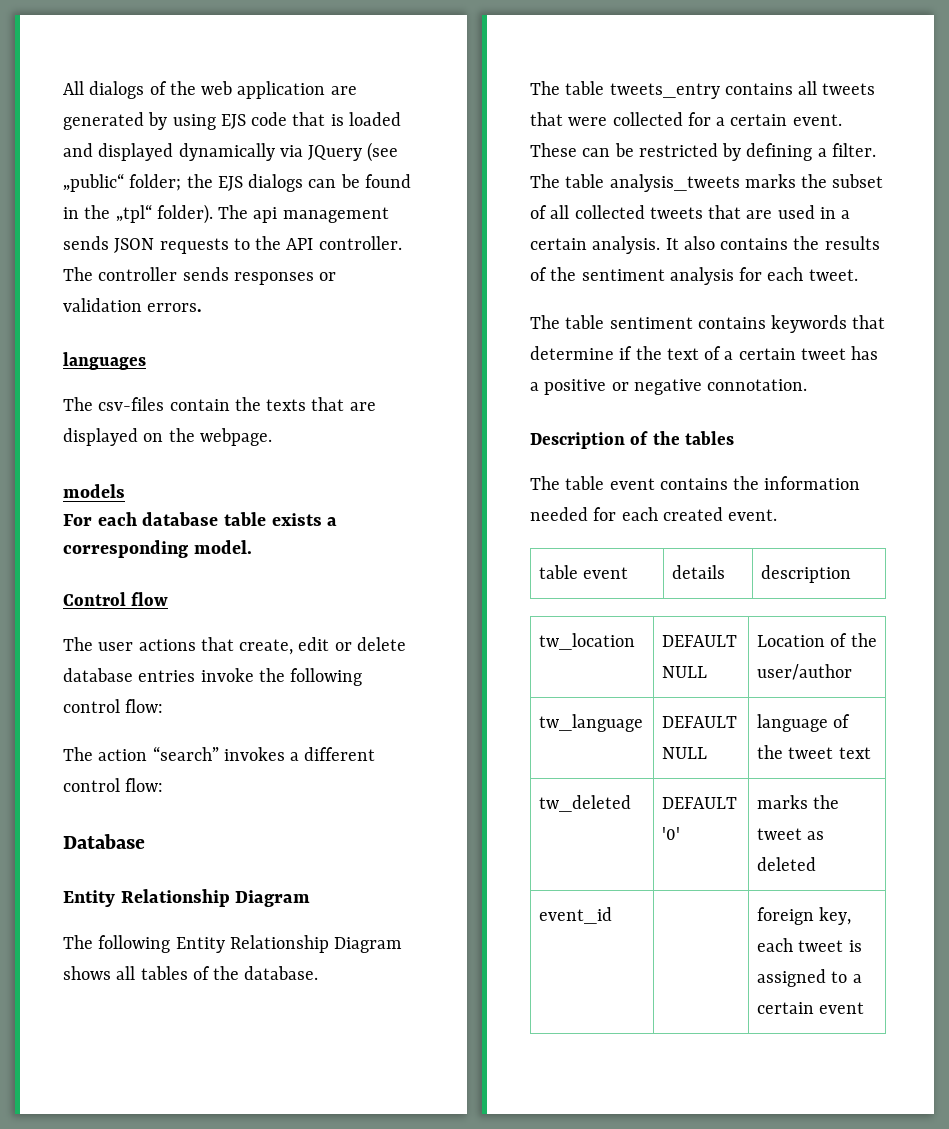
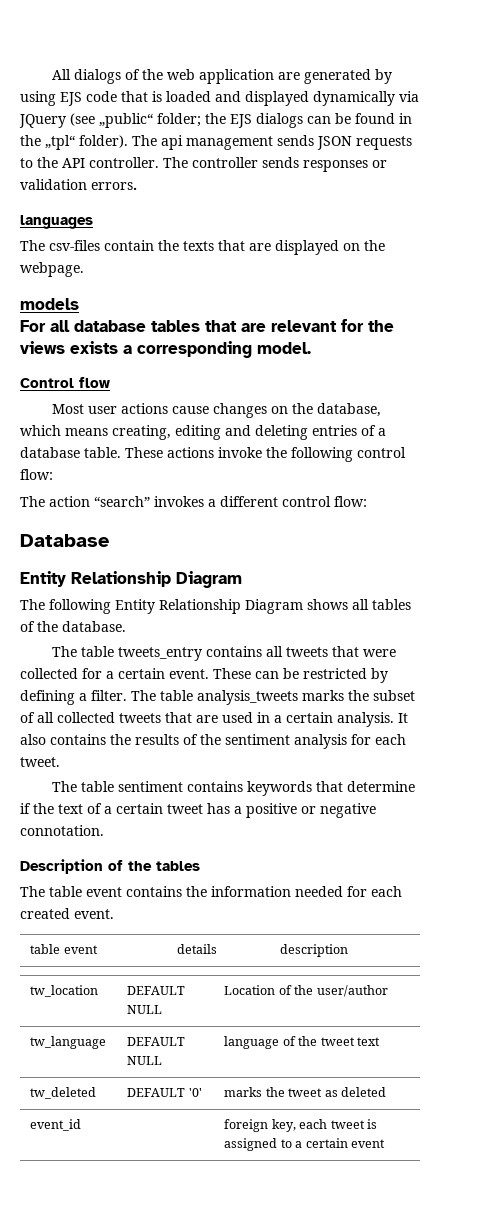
[97,512,267,526] each database table -> [50,319,394,332] [20,341,65,354] all database tables that are relevant for the views
[63,637,93,651] The -> [52,404,85,414] Most
[200,637,406,655] [63,668,196,682] that create, edit or delete database entries -> [172,403,382,418] [20,425,386,440] [20,447,214,458] cause changes on the database, which means creating, editing and deleting entries of a database table. These actions

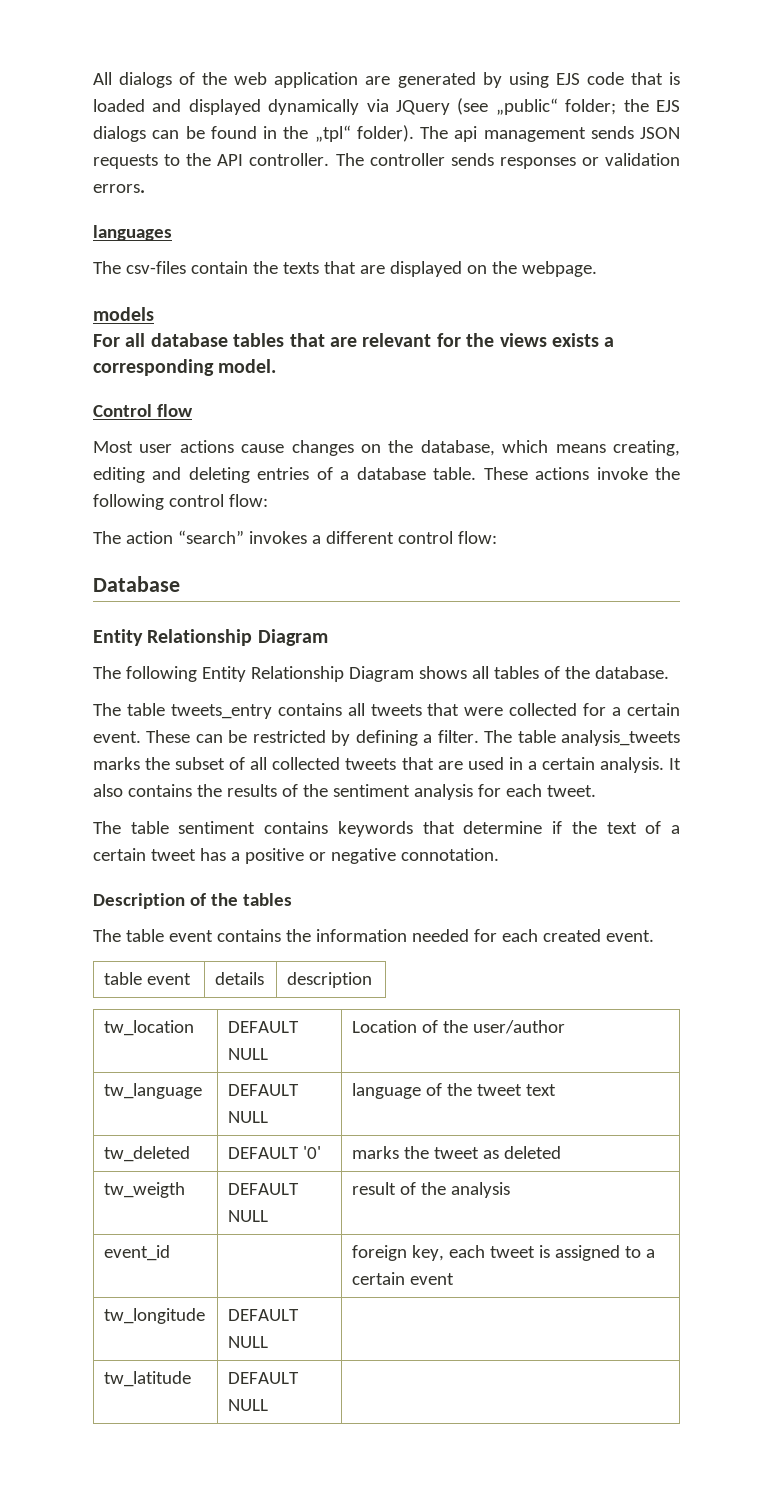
(386, 1092) none -> [104,1182,186,1198] [228,1183,300,1195] [228,1210,269,1222] [352,1182,511,1198] // tw_weigth | DEFAULT NULL | result of the analysis
(385, 1143) none -> [104,1308,206,1324] [228,1309,300,1321] [228,1336,269,1348] [104,1371,192,1387] [228,1372,300,1384] [228,1399,269,1411] // tw_longitude | DEFAULT NULL | // tw_latitude | DEFAULT NULL |

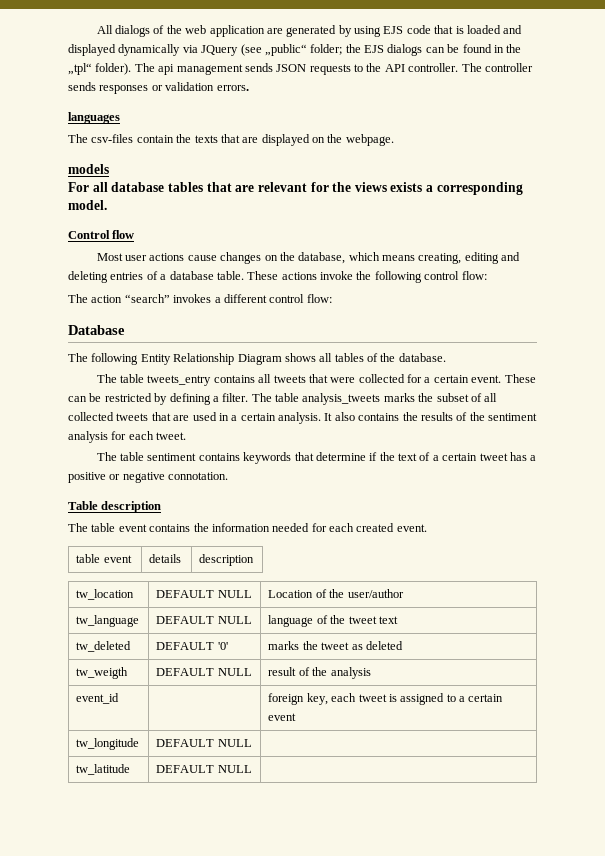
[93,629,328,646] // Entity Relationship Diagram -> (125, 330) none
[93,893,292,909] Description of the tables -> [68,501,162,513] Table description

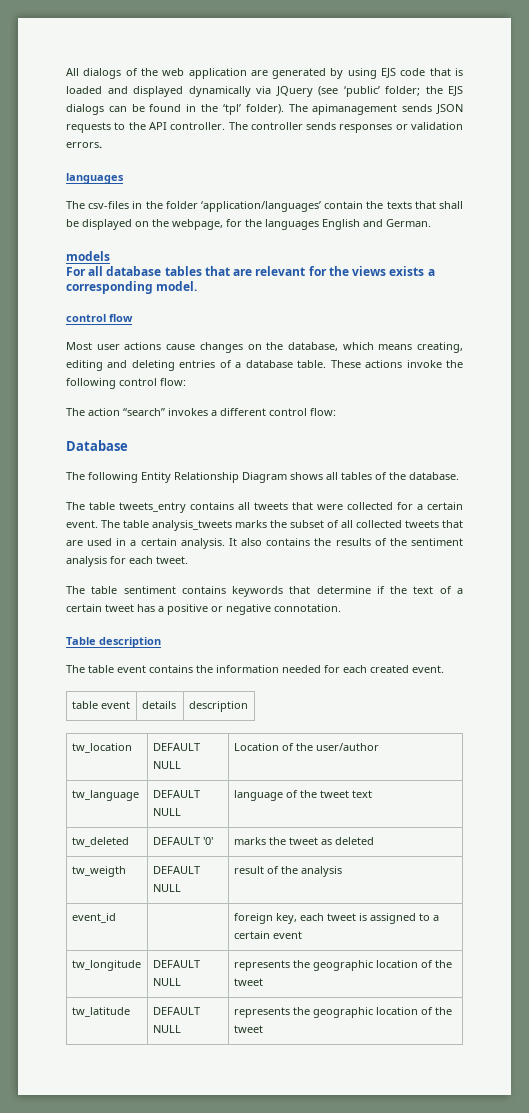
[264,44,307,56] „public“ -> [343,86,380,97] ‘public’
[68,63,92,75] „tpl“ -> [222,104,241,115] ‘tpl’
[158,64,243,75] api management -> [312,104,398,115] apimanagement
(134, 138) none -> [132,201,321,212] in the folder ‘application/languages’
[242,137,259,143] are -> [438,201,463,209] [66,219,79,227] shall be
[345,134,394,146] webpage. -> [172,219,431,230] webpage, for the languages English and German.
[68,230,110,239] Control -> [66,314,106,322] control
[504,374,536,383] [68,393,249,405] These can be restricted by defining a filter. -> (98, 524) none
[76,764,131,775] [156,765,252,773] // tw_latitude | DEFAULT NULL | -> [233,960,452,971] [233,978,263,986] [71,1007,130,1017] [152,1007,200,1015] [152,1025,181,1033] [233,1007,452,1018] [233,1025,263,1033] represents the geographic location of the tweet // tw_latitude | DEFAULT NULL | represents the geographic location of the tweet

